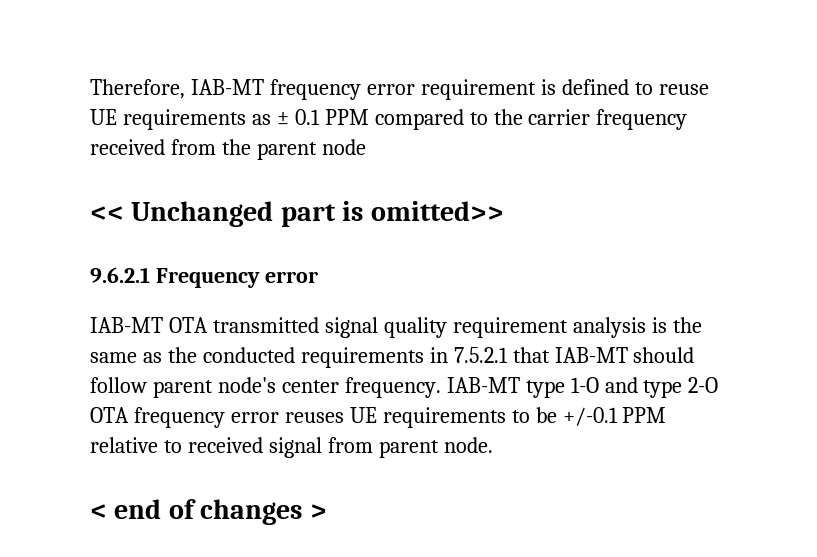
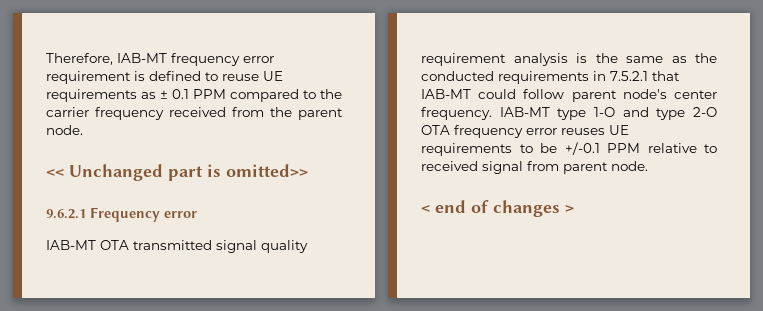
[321,139,366,155] node -> [46,125,83,135] node.
[633,347,695,363] should -> [478,89,517,99] could

